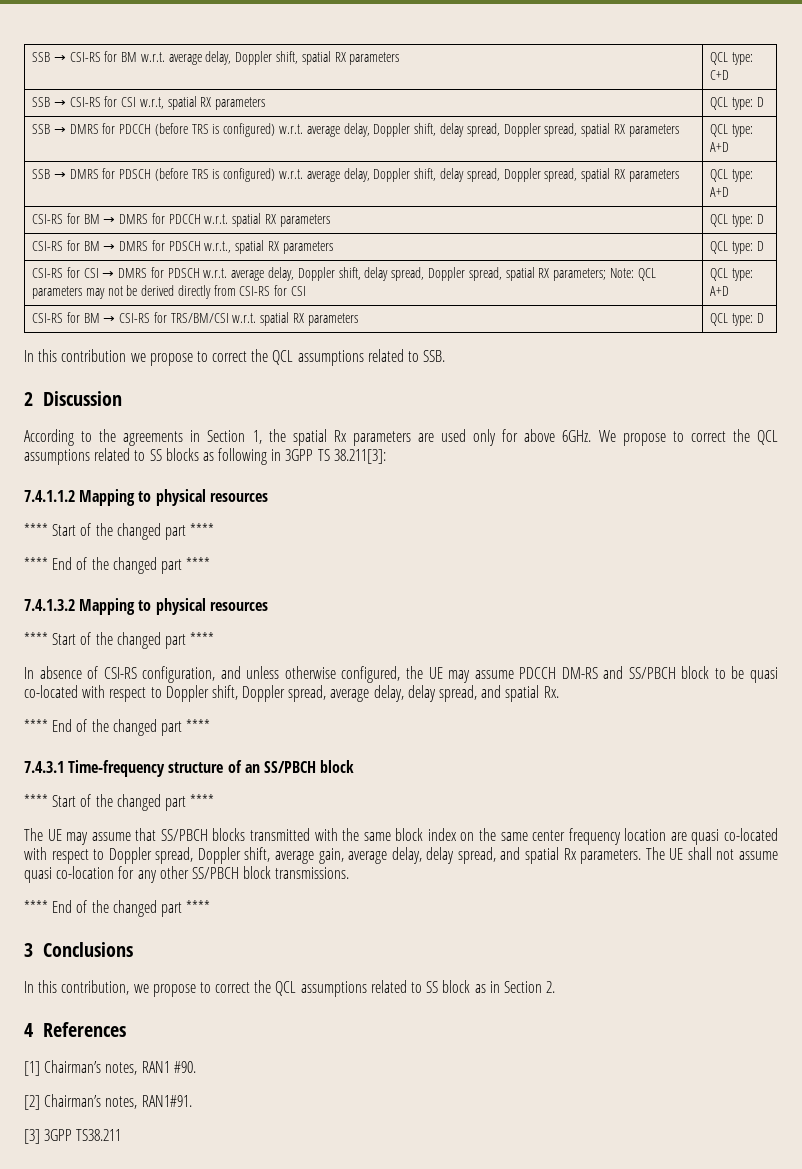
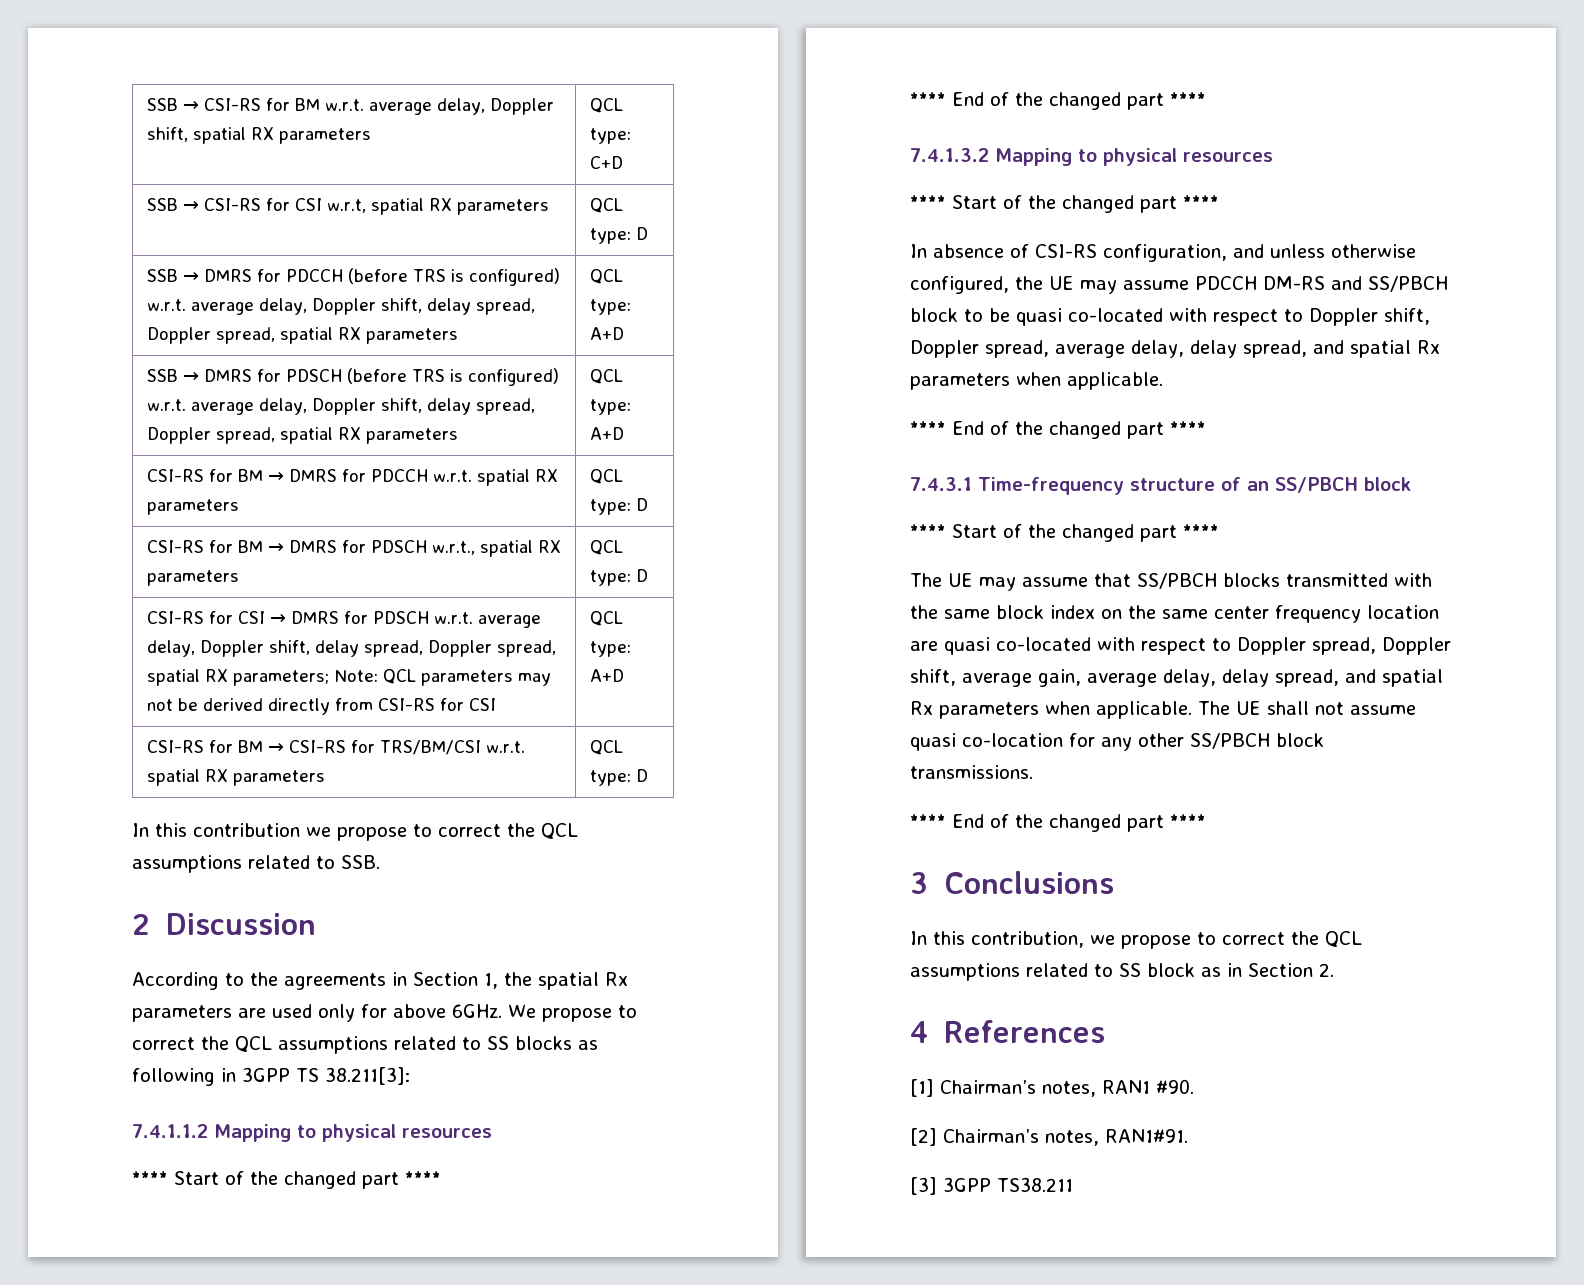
[543,686,559,698] Rx. -> [1417,340,1440,354] [910,372,1163,390] Rx parameters when applicable.
[580,849,642,864] parameters. -> [939,701,1192,719] parameters when applicable.

